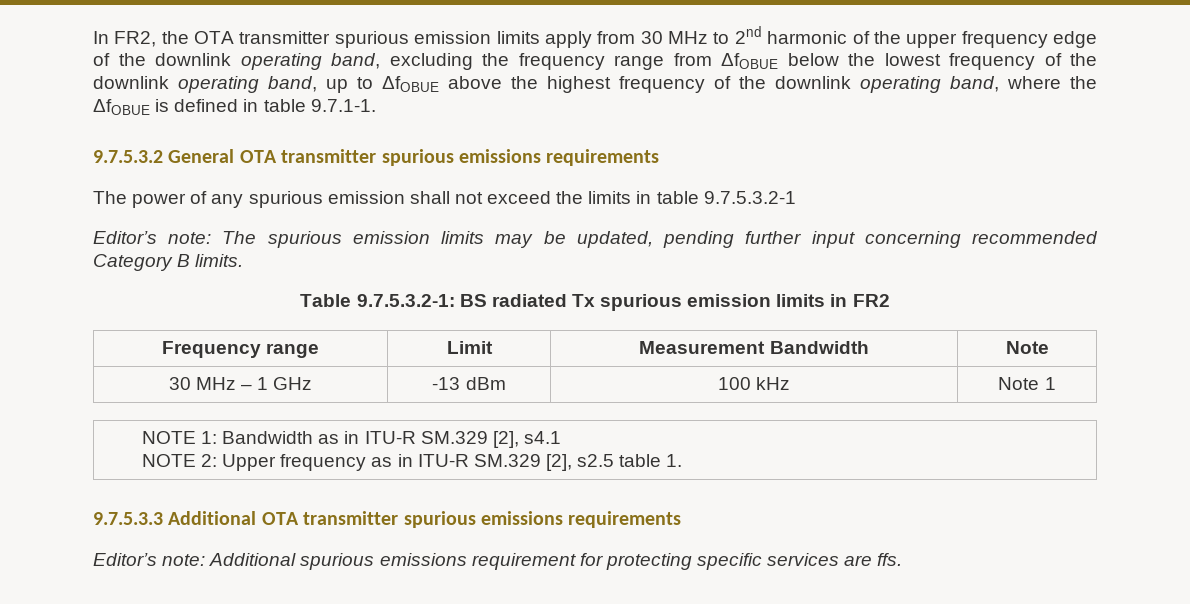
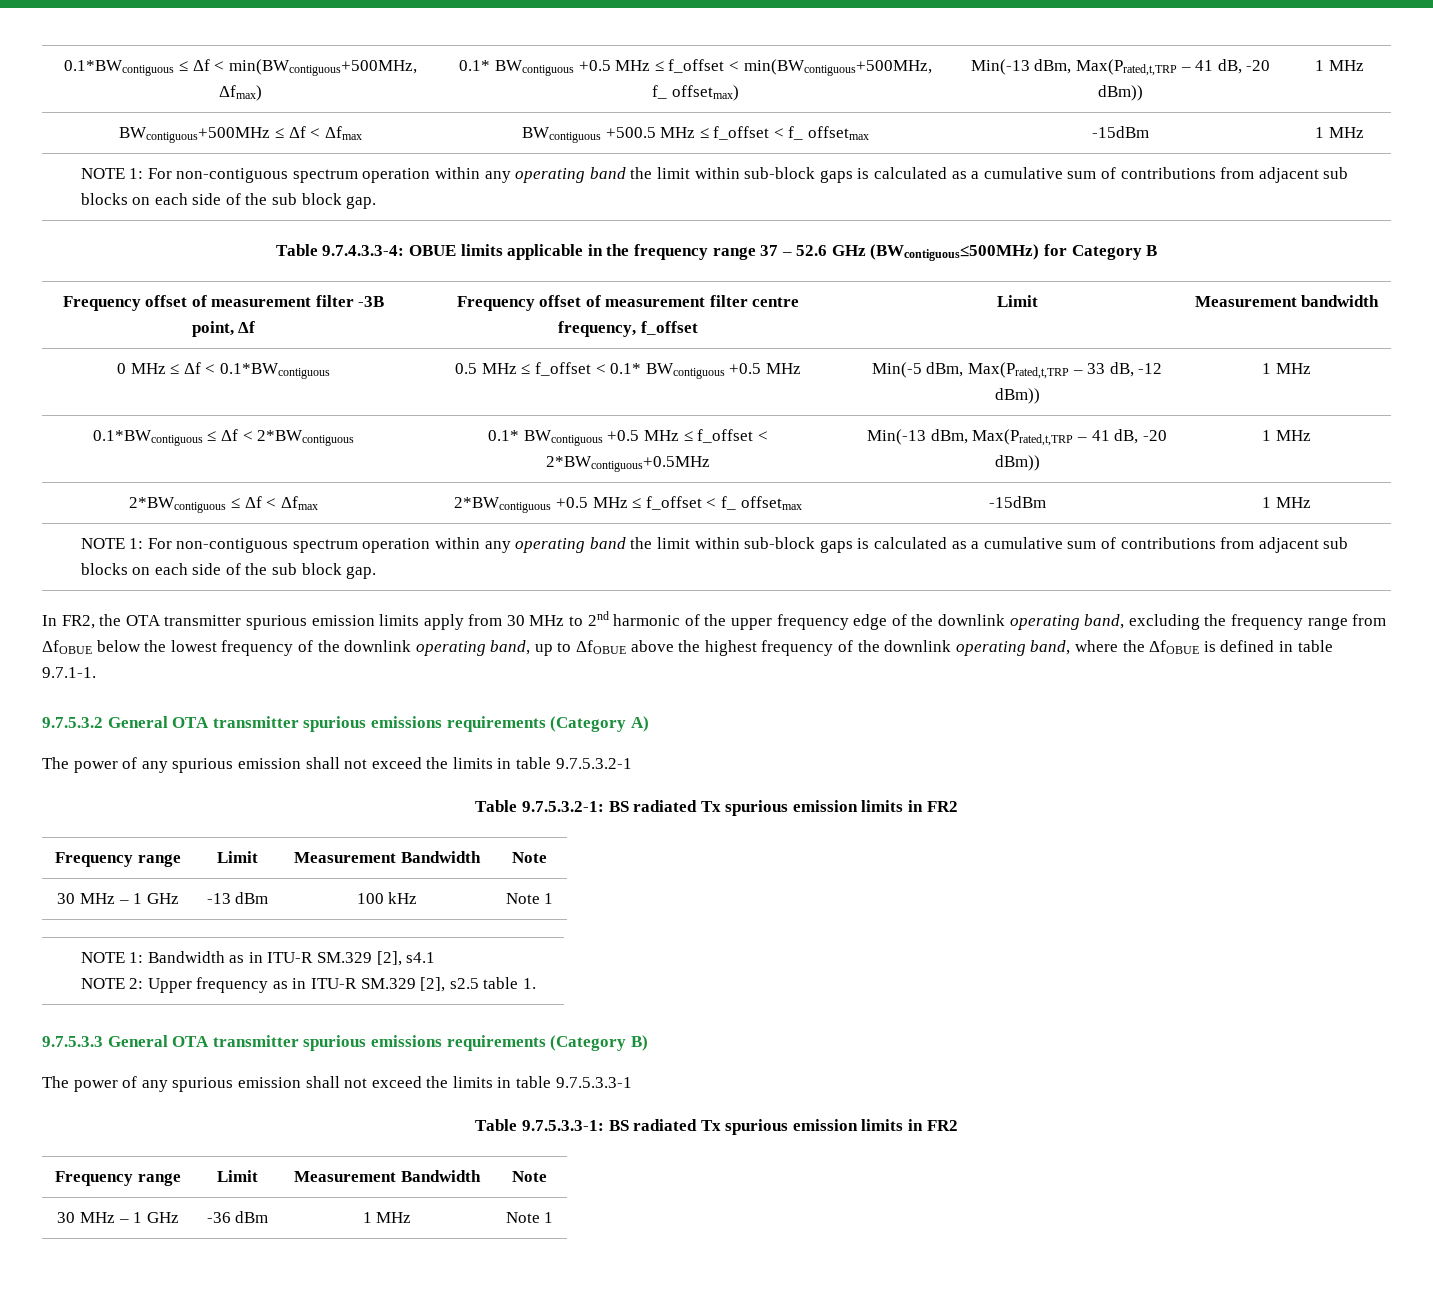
(93, 37) none -> [64,59,417,76] [219,85,262,101] [459,59,932,76] [652,85,739,101] [970,59,1271,76] [1098,85,1143,101] [1315,60,1364,71] [119,126,362,143] [521,126,870,143] [1092,126,1149,138] [1315,127,1364,138] [80,167,1349,183] [80,193,377,209] [275,244,1158,261] [62,295,385,311] [191,321,256,337] [456,295,800,311] [558,321,698,337] [996,295,1038,307] [1194,295,1380,307] [117,362,330,379] [455,362,801,379] [871,362,1163,379] [994,388,1040,404] [1262,363,1311,374] [92,429,355,446] [488,429,768,446] [546,456,710,472] [867,429,1167,446] [994,455,1040,471] [1262,430,1311,441] [129,496,318,513] [454,496,802,513] [988,496,1046,508] [1262,497,1311,508] [80,537,1349,553] [80,563,377,579] 0.1*BWcontiguous ≤ Δf < min(BWcontiguous+500MHz, Δfmax) | 0.1* BWcontiguous +0.5 MHz ≤ f_offset < min(BWcontiguous+500MHz, f_ offsetmax) | Min(-13 dBm, Max(Prated,t,TRP – 41 dB, -20 dBm)) | 1 MHz // BWcontiguous+500MHz ≤ Δf < Δfmax | BWcontiguous +500.5 MHz ≤ f_offset < f_ offsetmax | -15dBm | 1 MHz // NOTE 1: For non-contiguous spectrum operation within any operating band the limit within sub-block gaps is calculated as a cumulative sum of contributions from adjacent sub blocks on each side of the sub block gap. // Table 9.7.4.3.3-4: OBUE limits applicable in the frequency range 37 – 52.6 GHz (BWcontiguous≤500MHz) for Category B // Frequency offset of measurement filter -3B point, Δf | Frequency offset of measurement filter centre frequency, f_offset | Limit | Measurement bandwidth // 0 MHz ≤ Δf < 0.1*BWcontiguous | 0.5 MHz ≤ f_offset < 0.1* BWcontiguous +0.5 MHz | Min(-5 dBm, Max(Prated,t,TRP – 33 dB, -12 dBm)) | 1 MHz // 0.1*BWcontiguous ≤ Δf < 2*BWcontiguous | 0.1* BWcontiguous +0.5 MHz ≤ f_offset < 2*BWcontiguous+0.5MHz | Min(-13 dBm, Max(Prated,t,TRP – 41 dB, -20 dBm)) | 1 MHz // 2*BWcontiguous ≤ Δf < Δfmax | 2*BWcontiguous +0.5 MHz ≤ f_offset < f_ offsetmax | -15dBm | 1 MHz // NOTE 1: For non-contiguous spectrum operation within any operating band the limit within sub-block gaps is calculated as a cumulative sum of contributions from adjacent sub blocks on each side of the sub block gap. //
(660, 157) none -> [550,716,649,732] (Category A)
[93,231,1099,248] [93,254,244,271] // Editor’s note: The spurious emission limits may be updated, pending further input concerning recommended Category B limits. -> (632, 763) none
[168,511,682,528] [93,553,903,570] Additional OTA transmitter spurious emissions requirements // Editor’s note: Additional spurious emissions requirement for protecting specific services are ffs. -> [107,1035,648,1051] [42,1076,632,1092] [475,1119,958,1135] [55,1171,181,1186] [216,1170,258,1182] [294,1170,481,1182] [512,1171,547,1182] [57,1212,179,1223] [206,1211,269,1223] [362,1212,412,1223] [505,1212,554,1223] General OTA transmitter spurious emissions requirements (Category B) // The power of any spurious emission shall not exceed the limits in table 9.7.5.3.3-1 // Table 9.7.5.3.3-1: BS radiated Tx spurious emission limits in FR2 // Frequency range | Limit | Measurement Bandwidth | Note // 30 MHz – 1 GHz | -36 dBm | 1 MHz | Note 1

